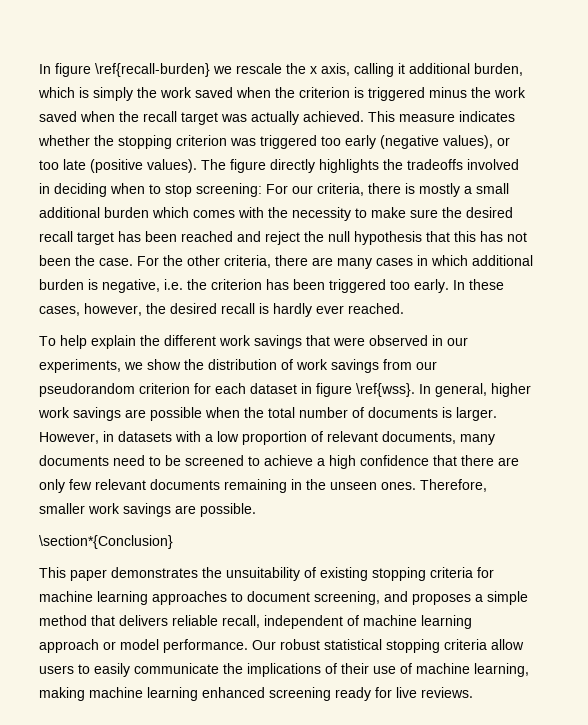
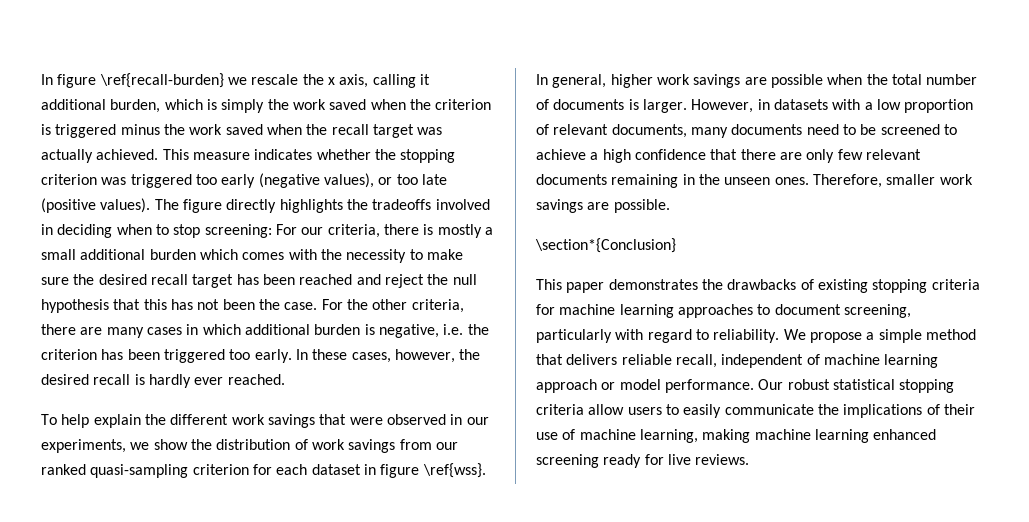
[39,383,135,397] pseudorandom -> [41,464,189,478] ranked quasi-sampling
[226,567,300,581] unsuitability -> [727,279,797,290] drawbacks
[384,591,471,605] and proposes -> [536,329,862,343] particularly with regard to reliability. We propose

